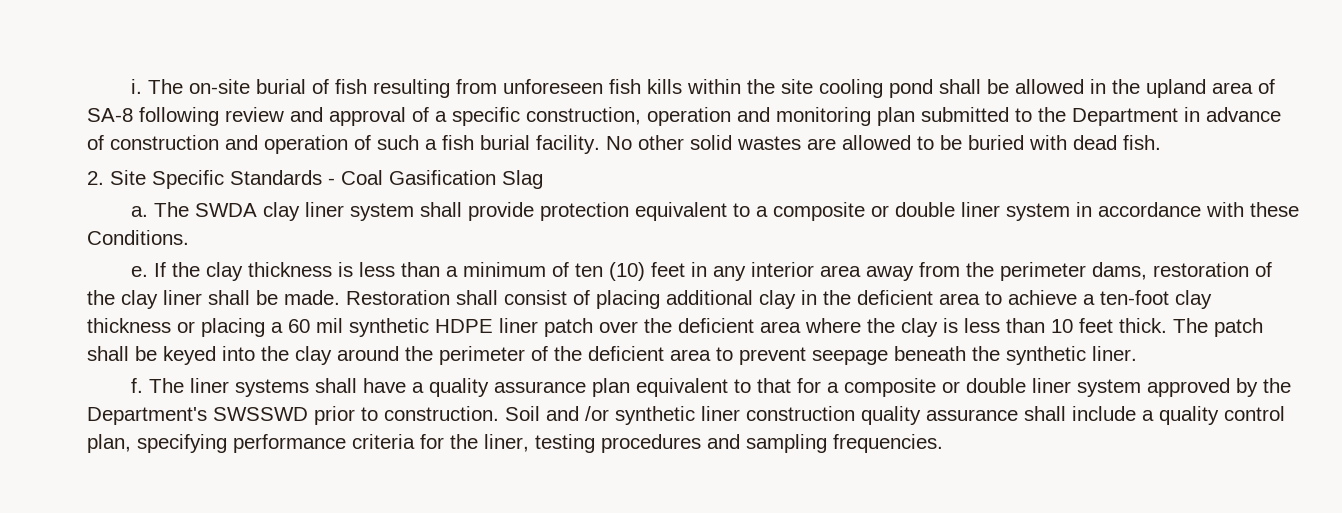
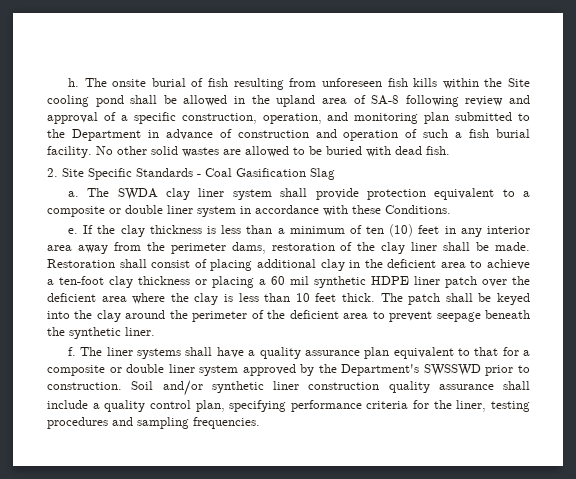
[130,79,250,94] i. The on-site -> [68,78,147,87] h. The onsite
[780,79,813,94] site -> [508,78,531,87] Site
[647,107,731,126] operation -> [262,113,322,124] operation,
[546,406,609,421] and /or -> [162,380,203,396] and/or

